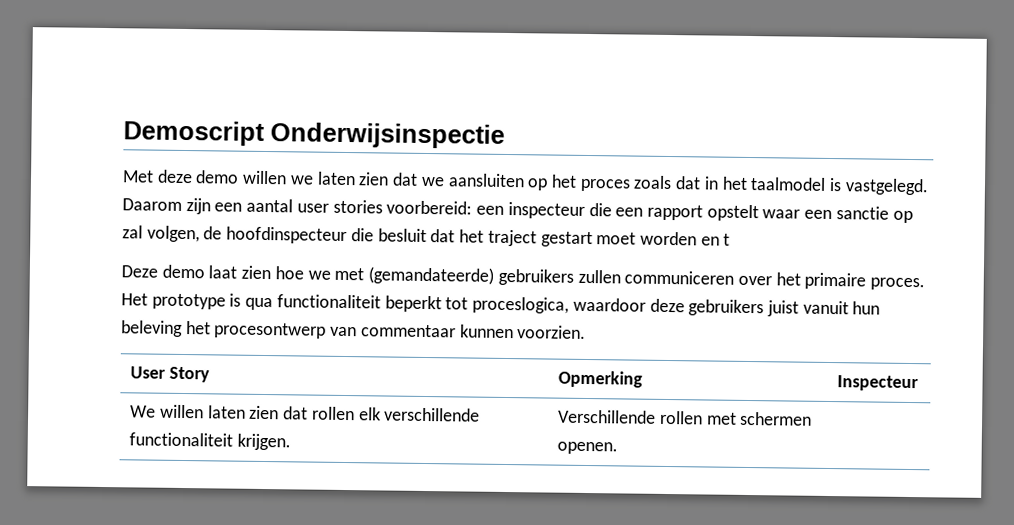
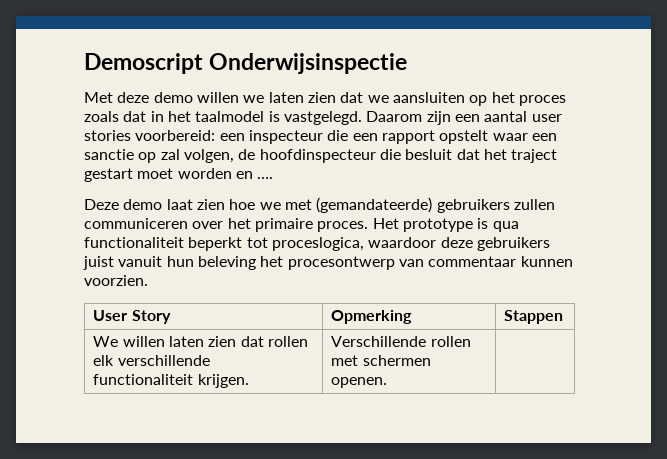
[723,233,731,246] t -> [257,177,274,179] ….
[837,375,920,392] Inspecteur -> [504,310,564,324] Stappen

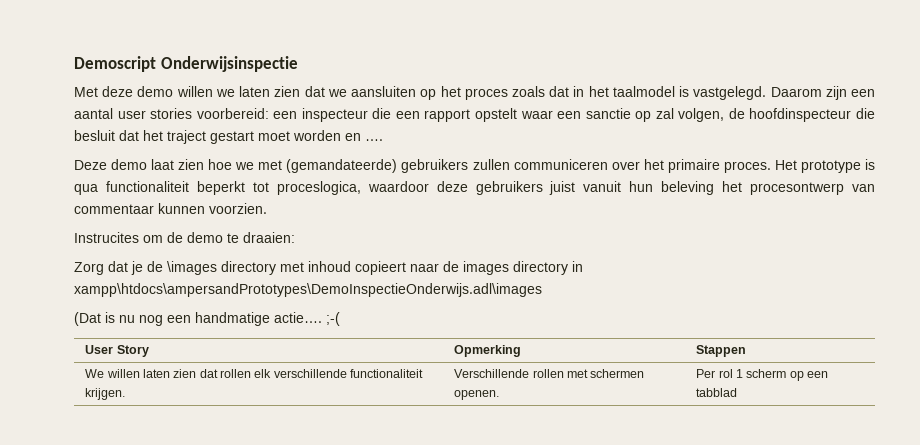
(148, 280) none -> [74,232,295,243] [74,261,583,275] [74,283,542,297] [74,312,340,326] // Instrucites om de demo te draaien: // Zorg dat je de \images directory met inhoud copieert naar de images directory in xampp\htdocs\ampersandPrototypes\DemoInspectieOnderwijs.adl\images // (Dat is nu nog een handmatige actie…. ;-(
(388, 382) none -> [696,369,828,381] [696,388,738,397] Per rol 1 scherm op een tabblad

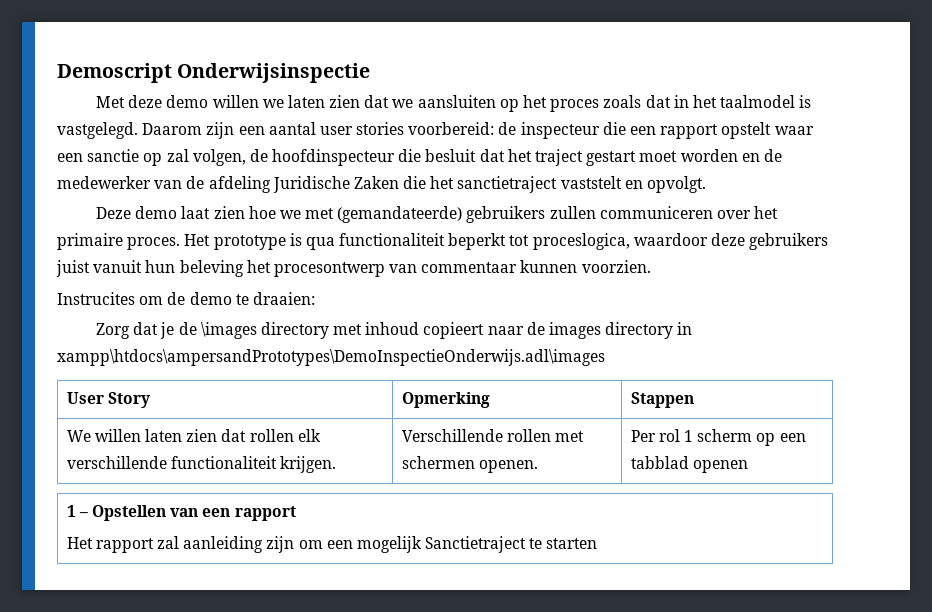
[273,111,298,119] een -> [498,122,517,135] de
[365,139,383,141] …. -> [763,149,782,162] [57,176,707,193] de medewerker van de afdeling Juridische Zaken die het sanctietraject vaststelt en opvolgt.
[74,312,340,326] // (Dat is nu nog een handmatige actie…. ;-( -> (605, 357) none
(738, 392) none -> [692,460,748,473] [66,505,296,521] [66,536,598,553] openen // 1 – Opstellen van een rapport // Het rapport zal aanleiding zijn om een mogelijk Sanctietraject te starten

